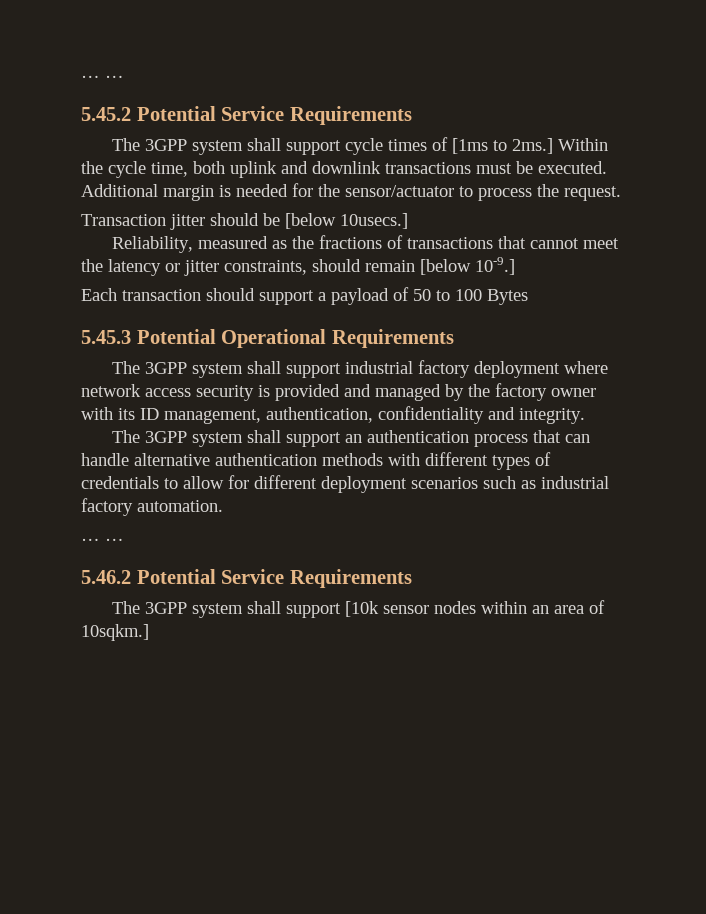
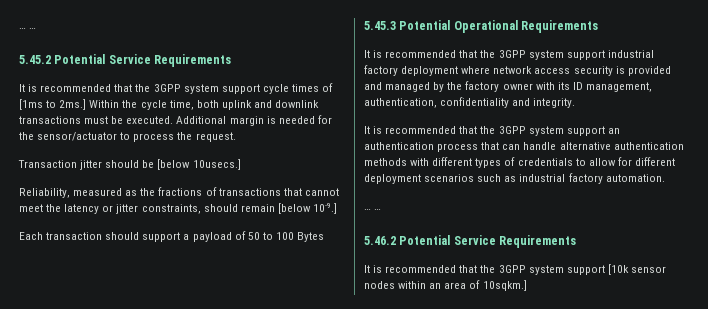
[111,138,281,155] The 3GPP system shall -> [19,84,219,94] It is recommended that the 3GPP system
[111,361,281,378] The 3GPP system shall -> [364,50,564,60] It is recommended that the 3GPP system
[111,430,281,447] The 3GPP system shall -> [364,126,564,136] It is recommended that the 3GPP system
[111,601,281,618] The 3GPP system shall -> [364,265,564,275] It is recommended that the 3GPP system

